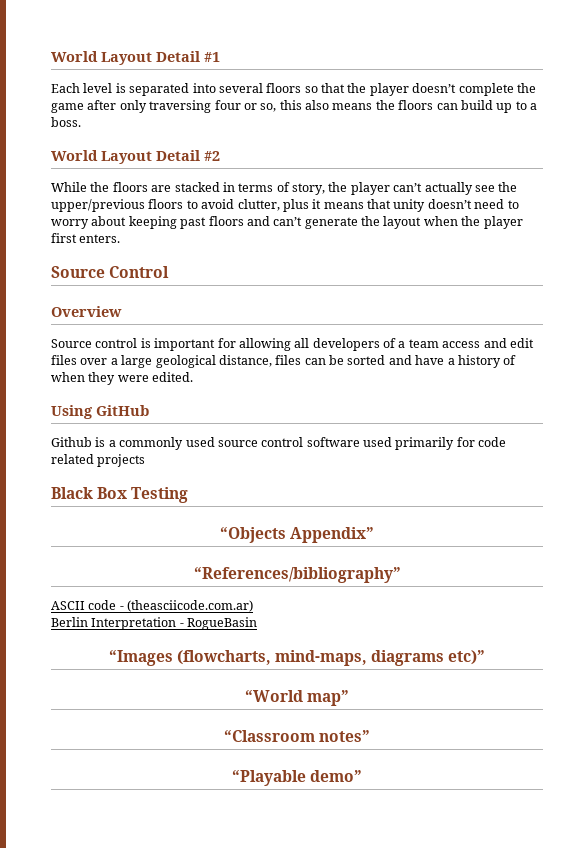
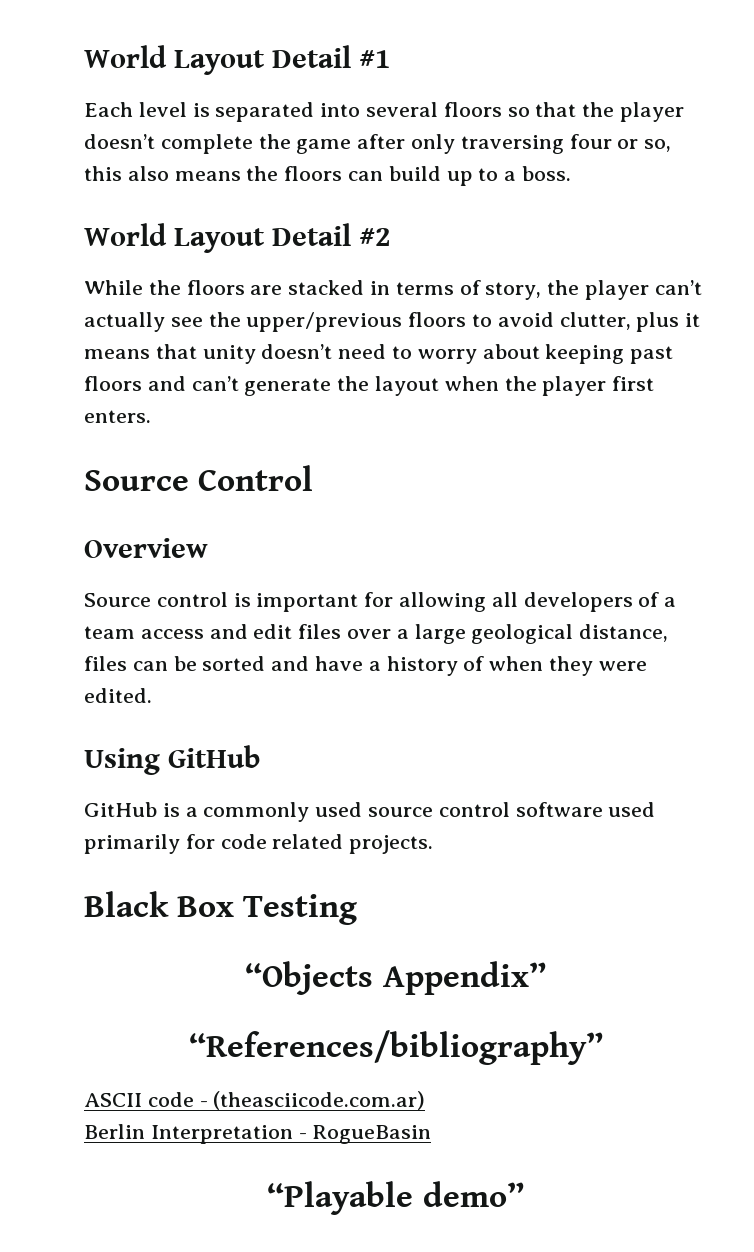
[51,437,92,447] Github -> [84,802,157,817] GitHub
[97,454,146,467] projects -> [349,835,434,854] projects.
[108,650,486,666] [244,690,350,706] [223,730,371,742] // “Images (flowcharts, mind-maps, diagrams etc)” // “World map” // “Classroom notes” -> (432, 1134) none

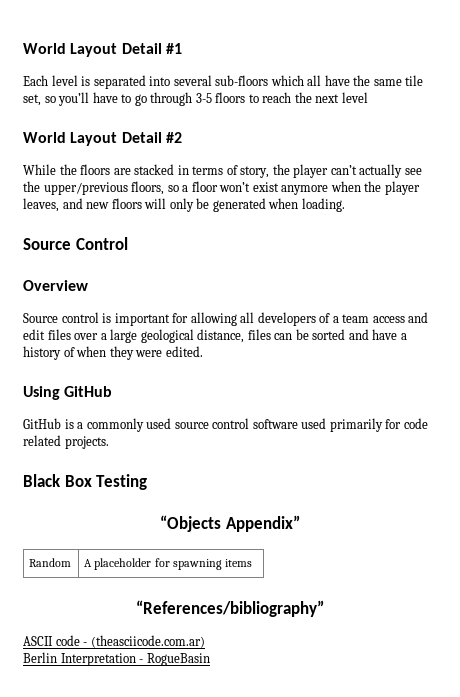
[443,102,685,122] [84,134,672,154] [84,166,572,186] floors so that the player doesn’t complete the game after only traversing four or so, this also means the floors can build up to a boss. -> [215,75,424,86] [23,92,368,106] sub-floors which all have the same tile set, so you’ll have to go through 3-5 floors to reach the next level
[408,312,701,332] [84,344,674,364] [84,376,655,396] [84,410,151,423] floors to avoid clutter, plus it means that unity doesn’t need to worry about keeping past floors and can’t generate the layout when the player first enters. -> [131,181,420,195] [23,198,345,212] floors, so a floor won’t exist anymore when the player leaves, and new floors will only be generated when loading.
(546, 978) none -> [29,558,72,567] [84,558,252,570] // Random | A placeholder for spawning items
[267,1181,524,1215] // “Playable demo” -> (210, 659) none

